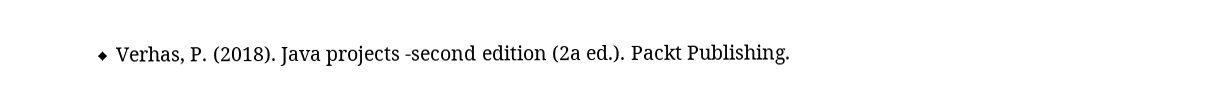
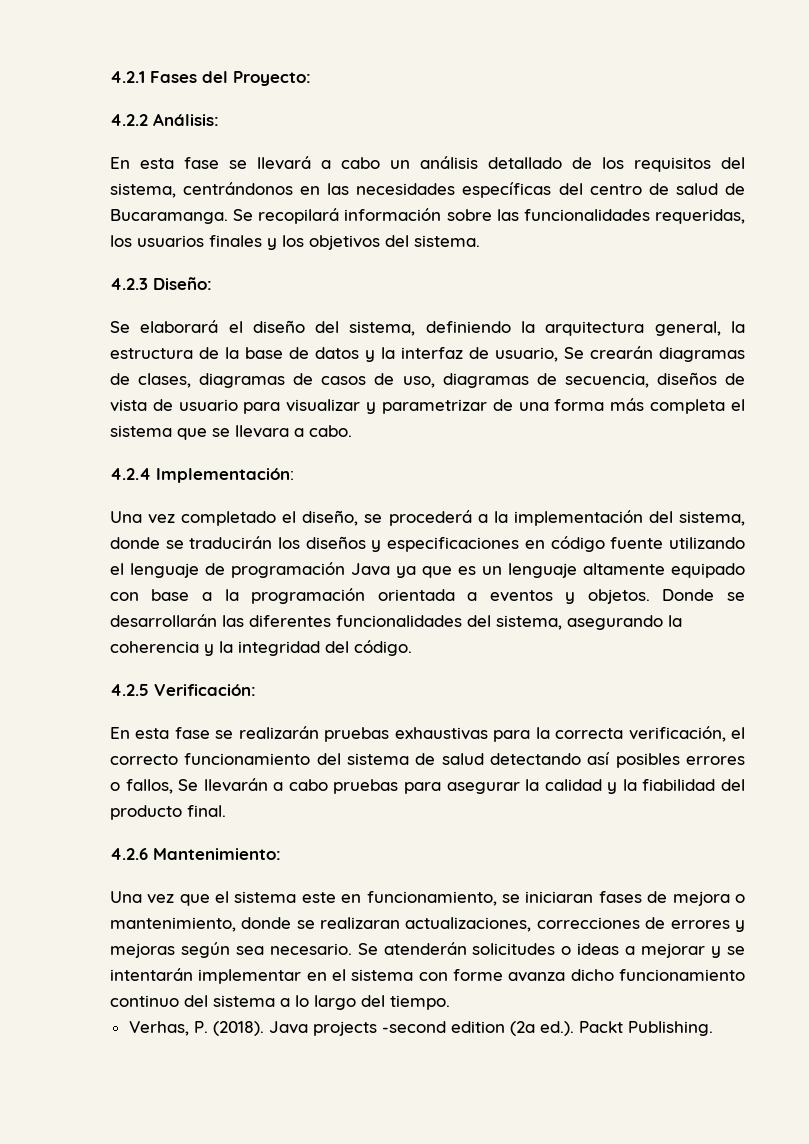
(115, 55) none -> [109,71,311,86] [109,113,219,126] [109,156,746,172] [109,182,745,198] [109,208,745,224] [109,235,480,250] [109,277,212,290] [109,320,745,336] [109,346,746,362] [109,372,745,388] [109,398,745,414] [109,425,352,440] [109,468,294,483] [109,510,745,526] [109,536,745,552] [109,562,746,578] [109,588,745,604] [109,614,682,630] [109,640,412,656] [109,684,256,696] [109,726,745,742] [109,752,745,768] [109,778,745,794] [109,805,226,820] [109,848,281,860] [109,891,745,906] [109,917,746,932] [109,942,746,958] [109,968,745,984] [109,995,450,1010] 4.2.1 Fases del Proyecto: // 4.2.2 Análisis: // En esta fase se llevará a cabo un análisis detallado de los requisitos del sistema, centrándonos en las necesidades específicas del centro de salud de Bucaramanga. Se recopilará información sobre las funcionalidades requeridas, los usuarios finales y los objetivos del sistema. // 4.2.3 Diseño: // Se elaborará el diseño del sistema, definiendo la arquitectura general, la estructura de la base de datos y la interfaz de usuario, Se crearán diagramas de clases, diagramas de casos de uso, diagramas de secuencia, diseños de vista de usuario para visualizar y parametrizar de una forma más completa el sistema que se llevara a cabo. // 4.2.4 Implementación: // Una vez completado el diseño, se procederá a la implementación del sistema, donde se traducirán los diseños y especificaciones en código fuente utilizando el lenguaje de programación Java ya que es un lenguaje altamente equipado con base a la programación orientada a eventos y objetos. Donde se desarrollarán las diferentes funcionalidades del sistema, asegurando la coherencia y la integridad del código. // 4.2.5 Verificación: // En esta fase se realizarán pruebas exhaustivas para la correcta verificación, el correcto funcionamiento del sistema de salud detectando así posibles errores o fallos, Se llevarán a cabo pruebas para asegurar la calidad y la fiabilidad del producto final. // 4.2.6 Mantenimiento: // Una vez que el sistema este en funcionamiento, se iniciaran fases de mejora o mantenimiento, donde se realizaran actualizaciones, correcciones de errores y mejoras según sea necesario. Se atenderán solicitudes o ideas a mejorar y se intentarán implementar en el sistema con forme avanza dicho funcionamiento continuo del sistema a lo largo del tiempo. //

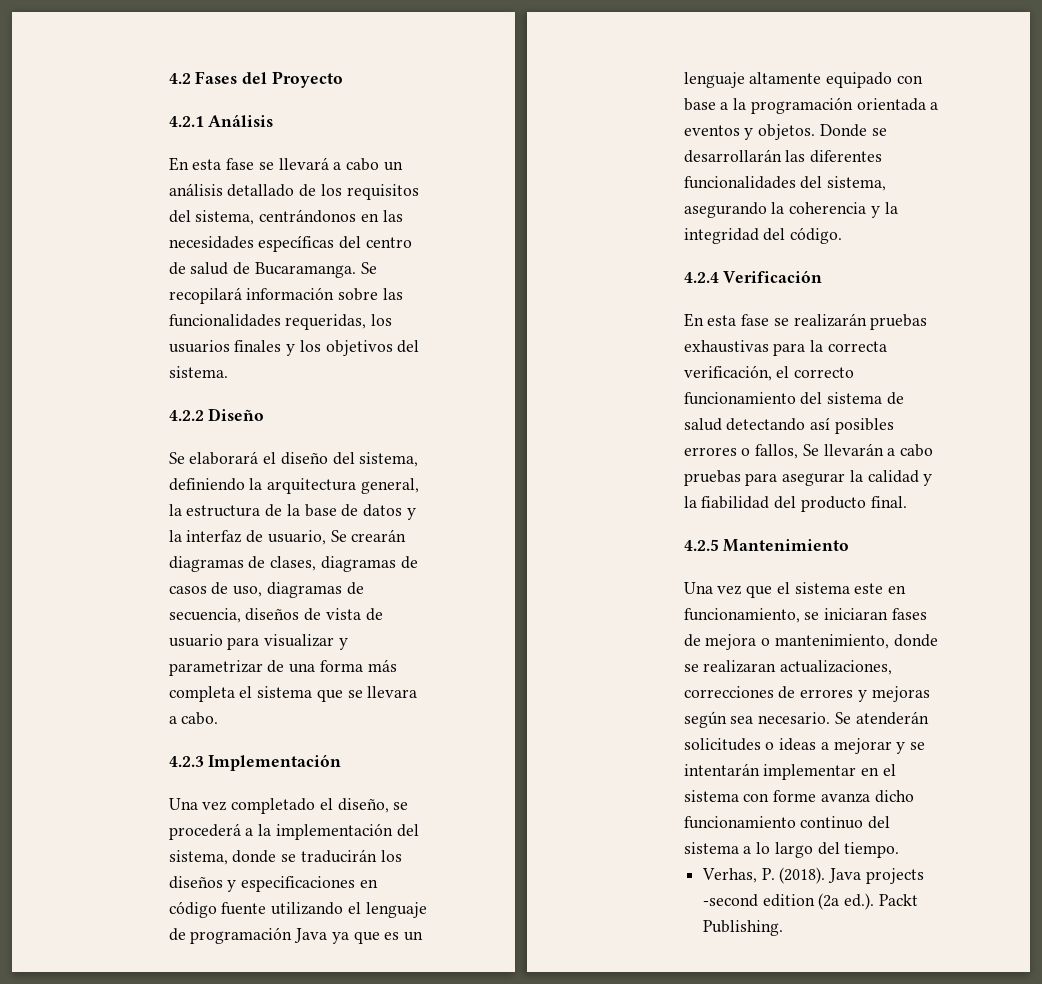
[109,71,145,83] 4.2.1 -> [168,73,191,84] 4.2
[232,71,311,86] [109,113,219,126] Proyecto: // 4.2.2 Análisis: -> [271,71,343,88] [168,114,274,127] Proyecto // 4.2.1 Análisis
[109,277,212,290] 4.2.3 Diseño: -> [168,408,265,421] 4.2.2 Diseño
[109,468,294,483] 4.2.4 Implementación: -> [168,754,342,771] 4.2.3 Implementación
[109,684,256,696] 4.2.5 Verificación: -> [683,270,823,283] 4.2.4 Verificación
[109,848,281,860] 4.2.6 Mantenimiento: -> [683,539,850,552] 4.2.5 Mantenimiento

